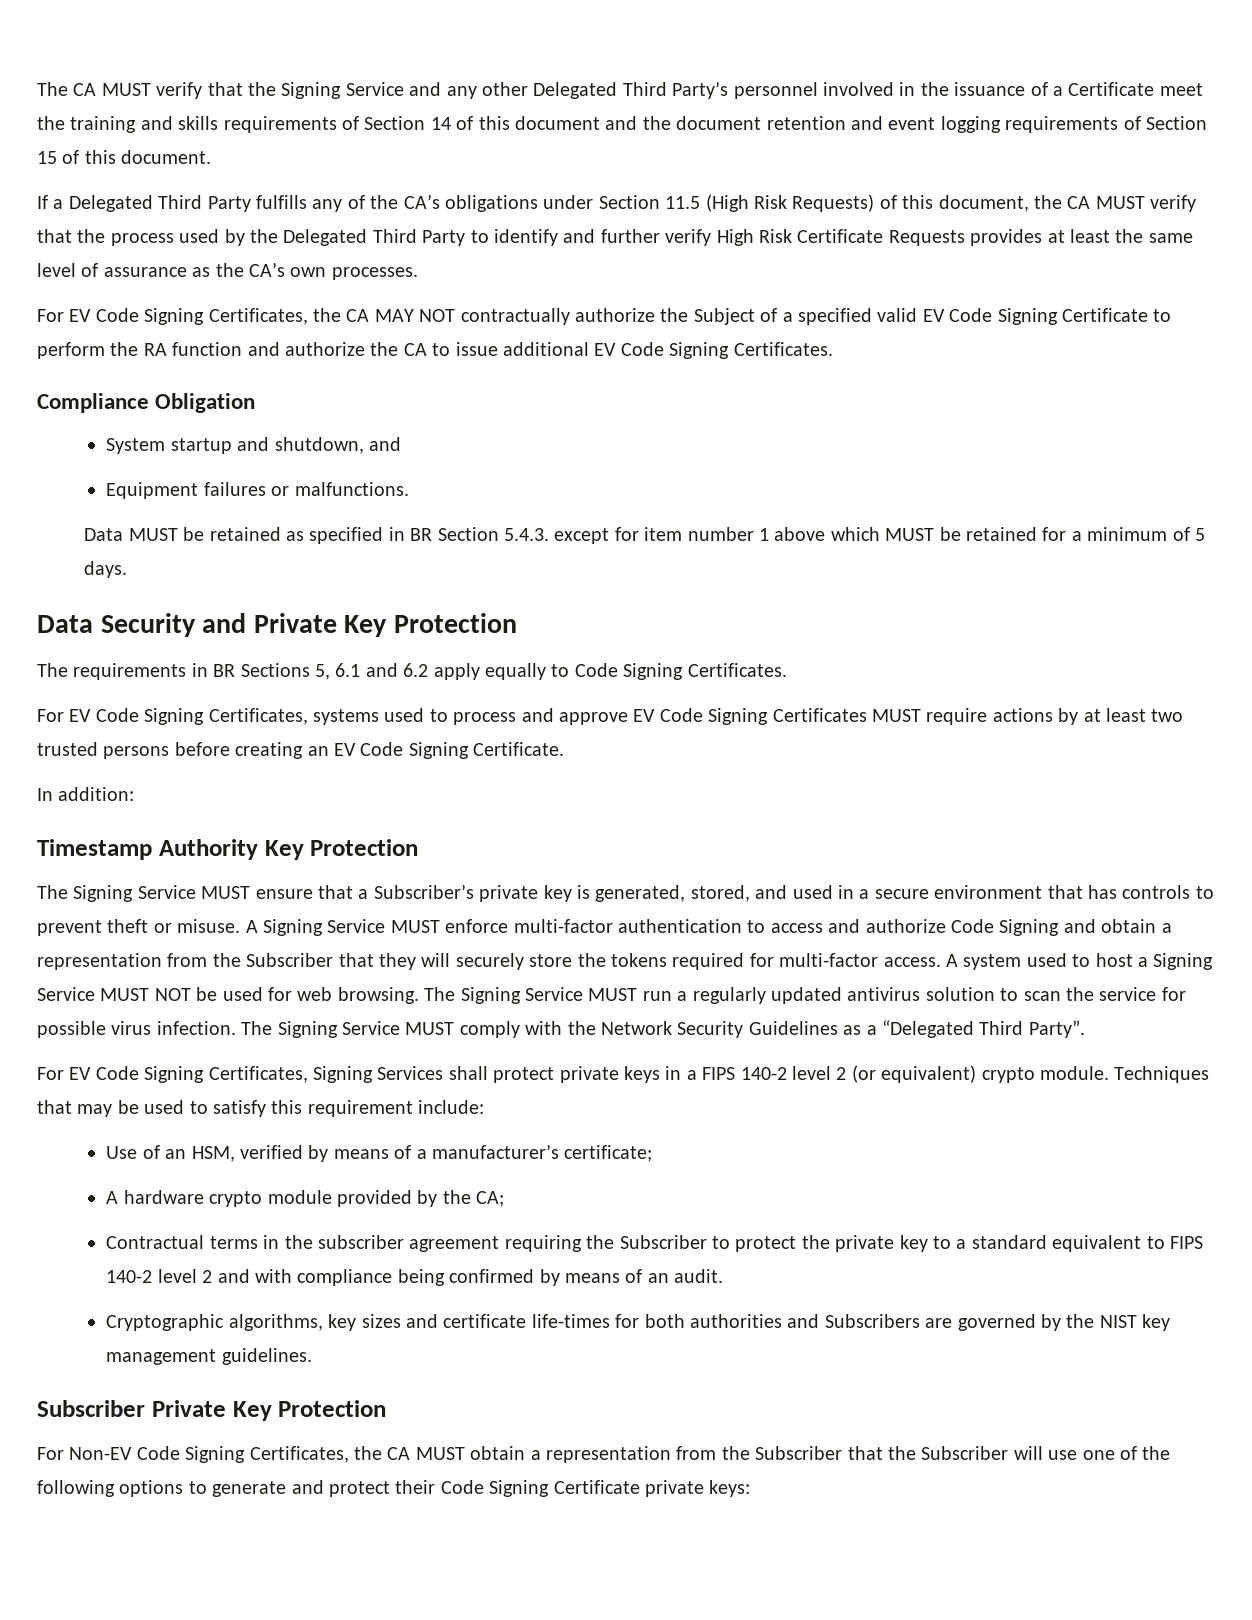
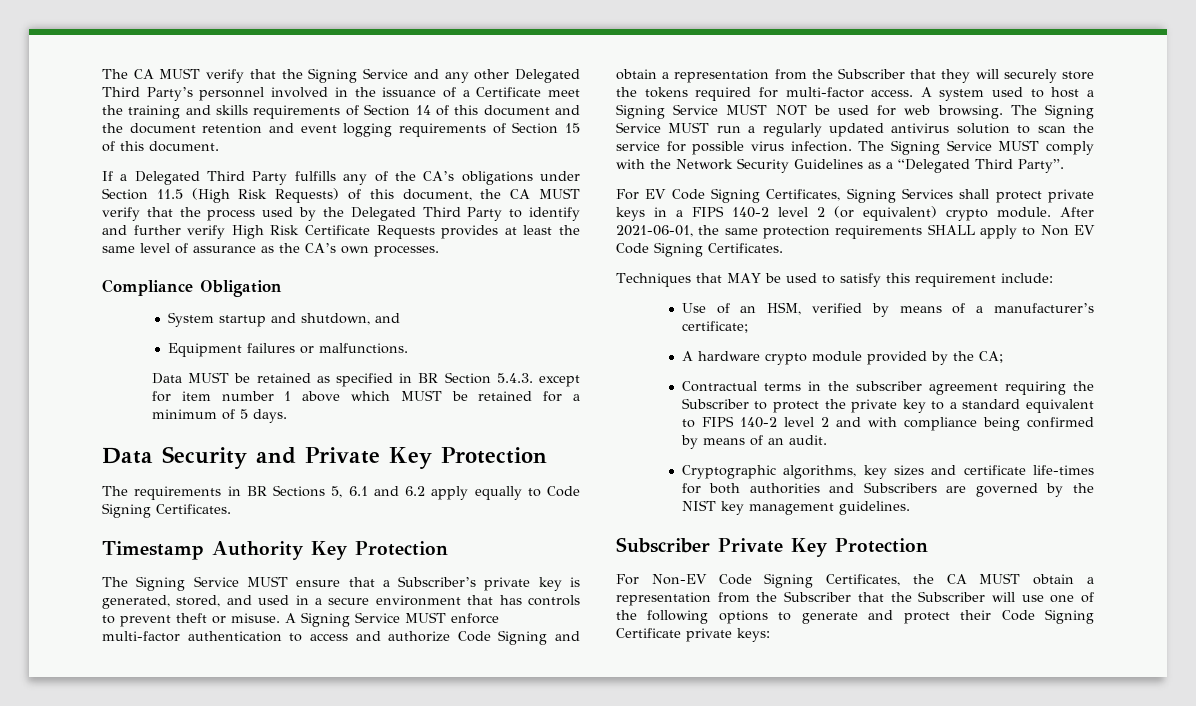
[37,308,1172,325] [37,342,833,359] // For EV Code Signing Certificates, the CA MAY NOT contractually authorize the Subject of a specified valid EV Code Signing Certificate to perform the RA function and authorize the CA to issue additional EV Code Signing Certificates. -> (439, 251) none
[37,708,1184,725] [37,742,565,759] [37,787,135,801] // For EV Code Signing Certificates, systems used to process and approve EV Code Signing Certificates MUST require actions by at least two trusted persons before creating an EV Code Signing Certificate. // In addition: -> (231, 509) none
(1109, 1073) none -> [1060,207,1094,217] [616,224,1095,239] [616,242,783,257] After 2021-06-01, the same protection requirements SHALL apply to Non EV Code Signing Certificates. //
[77,1104,113,1117] may -> [726,273,761,283] MAY

